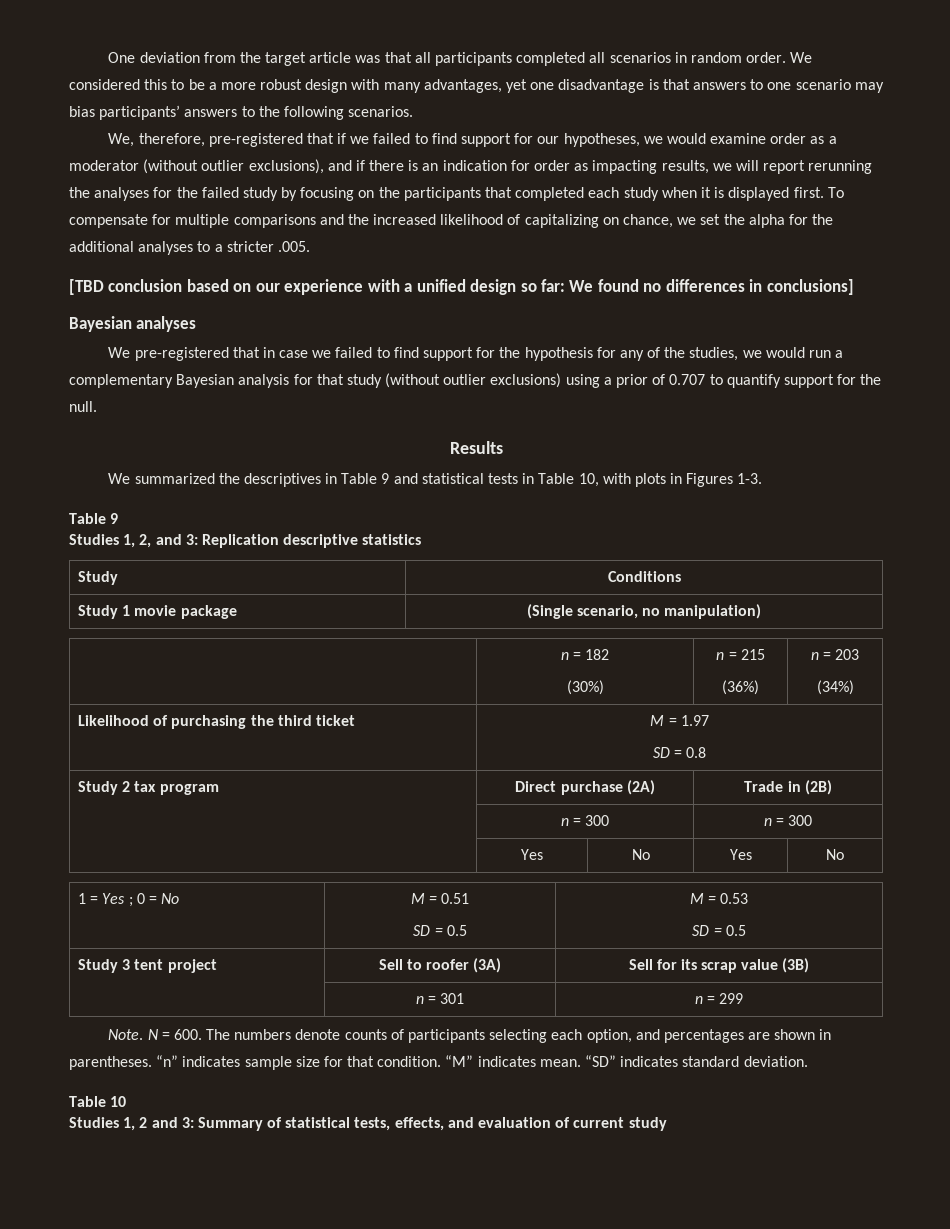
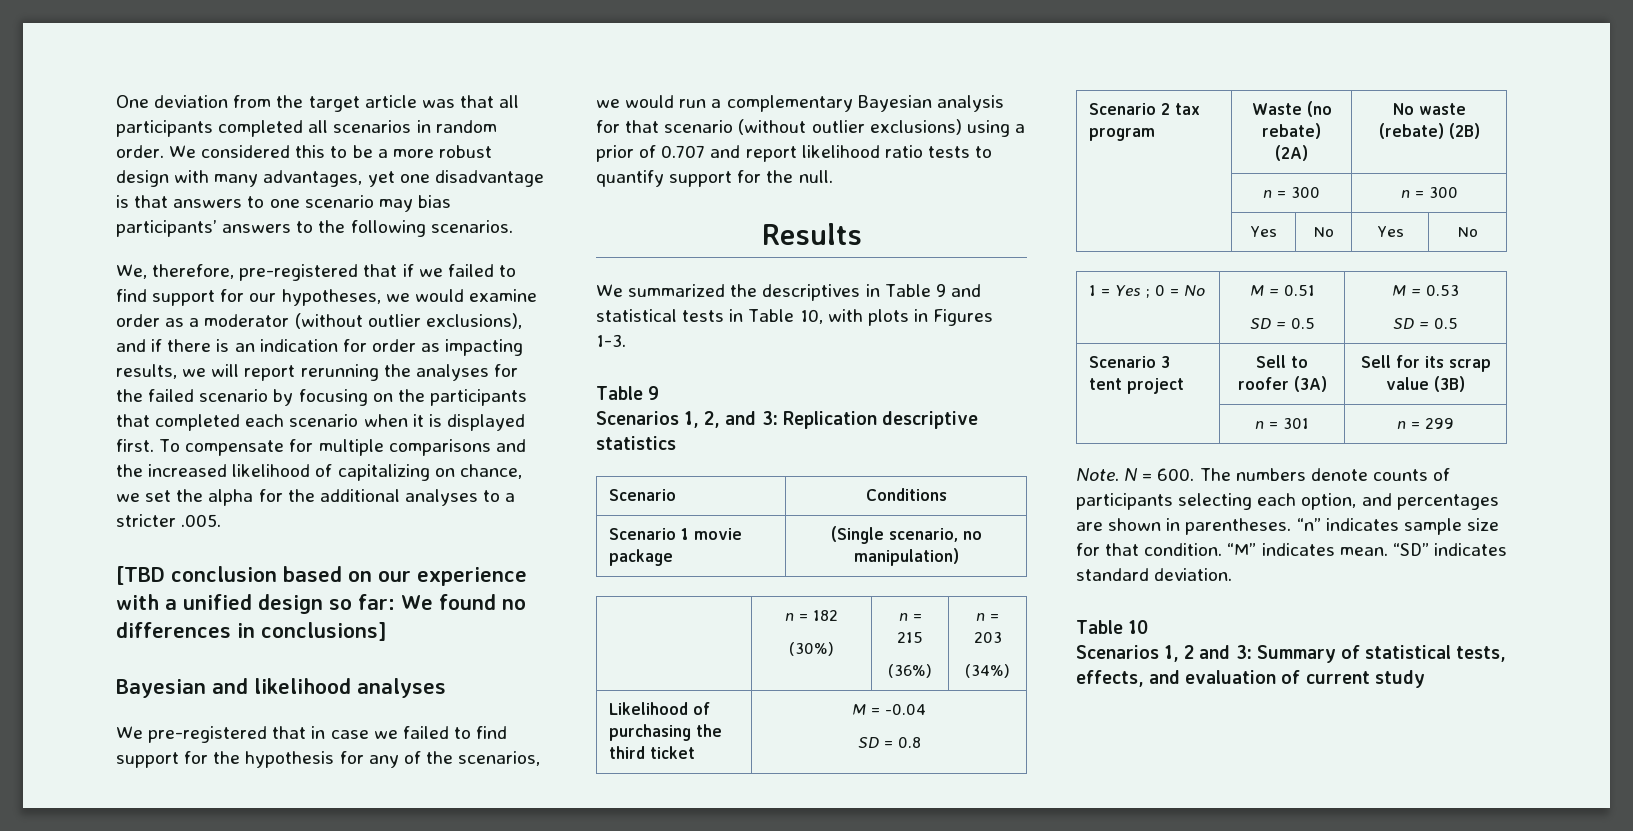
[242,187,278,201] study -> [199,389,269,402] scenario
[623,187,659,201] study -> [289,414,359,427] scenario
(132, 324) none -> [212,678,351,694] and likelihood
[689,347,739,361] studies, -> [458,751,541,766] scenarios,
[346,374,382,388] study -> [664,120,734,133] scenario
(706, 379) none -> [710,145,970,162] and report likelihood ratio tests
[69,534,119,545] Studies -> [596,411,679,425] Scenarios
[77,571,118,585] Study -> [608,489,676,501] Scenario
[77,605,118,619] Study -> [608,528,676,540] Scenario
[680,715,709,726] 1.97 -> [885,704,926,715] -0.04
[77,781,118,795] Study -> [1088,103,1156,115] Scenario
[515,780,655,795] [744,781,801,792] Direct purchase (2A) | Trade in -> [1251,101,1332,117] [1262,123,1321,139] [1275,145,1308,161] [1392,103,1466,115] [1378,123,1444,139] Waste (no rebate) (2A) | No waste (rebate)
[77,959,118,973] Study -> [1088,356,1156,368] Scenario
[69,1117,119,1128] Studies -> [1076,645,1159,659] Scenarios

